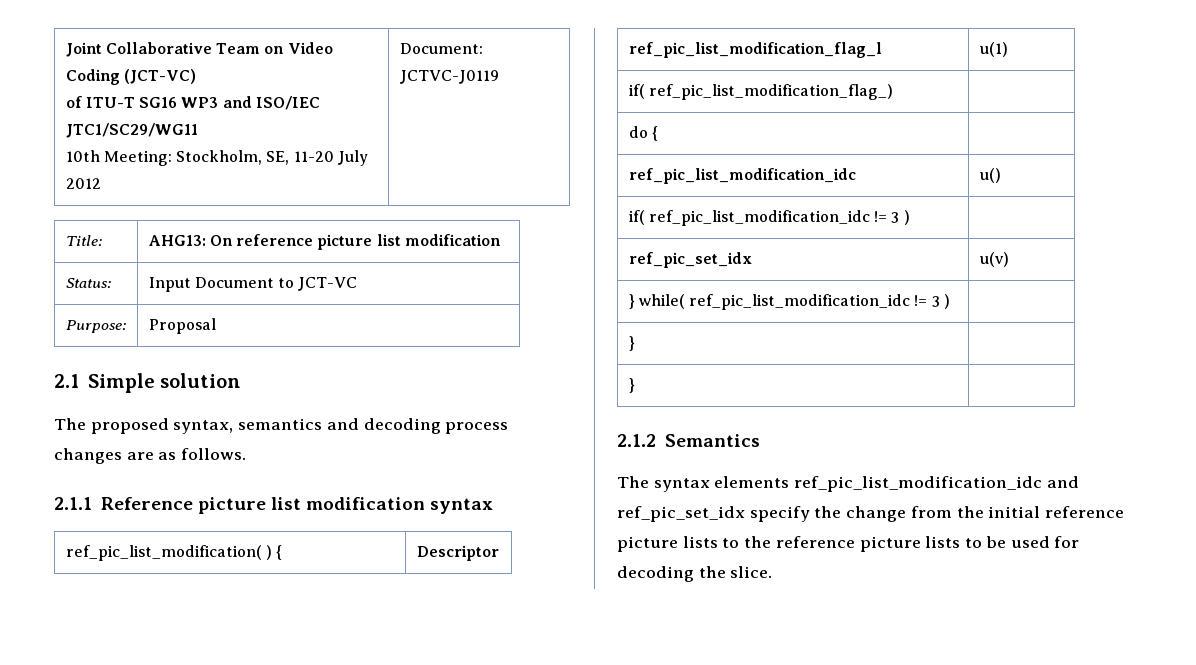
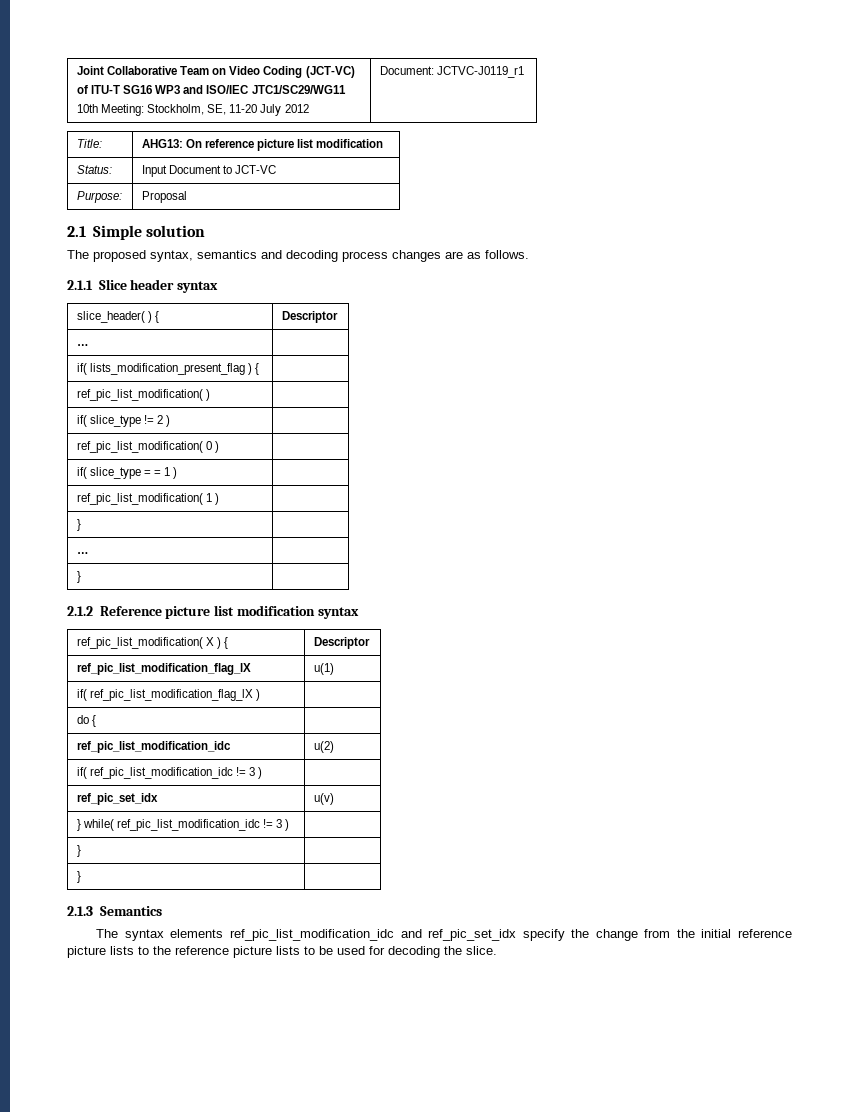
[399,70,499,84] JCTVC-J0119 -> [437,66,525,78] JCTVC-J0119_r1
(92, 503) none -> [98,279,219,293] [76,311,160,323] [281,311,338,323] [76,344,89,346] [76,363,260,375] [76,389,211,401] [76,415,171,427] [76,441,220,453] [76,467,178,479] [76,493,220,505] [76,519,81,531] [76,552,89,554] [76,571,81,583] [67,606,93,616] Slice header syntax // slice_header( ) { | Descriptor // … | // if( lists_modification_present_flag ) { | // ref_pic_list_modification( ) | // if( slice_type != 2 ) | // ref_pic_list_modification( 0 ) | // if( slice_type = = 1 ) | // ref_pic_list_modification( 1 ) | // } | // … | // } | // 2.1.2
[265,545,283,560] [416,545,499,561] [628,42,882,58] ) { | Descriptor // ref_pic_list_modification_flag_l -> [206,637,229,649] [313,637,370,649] [76,663,251,675] X ) { | Descriptor // ref_pic_list_modification_flag_lX
[648,84,893,100] ref_pic_list_modification_flag_) -> [90,689,261,701] ref_pic_list_modification_flag_lX )
[979,168,1001,183] u() -> [313,741,334,753] u(2)
[617,434,656,447] 2.1.2 -> [67,906,93,916] 2.1.3

